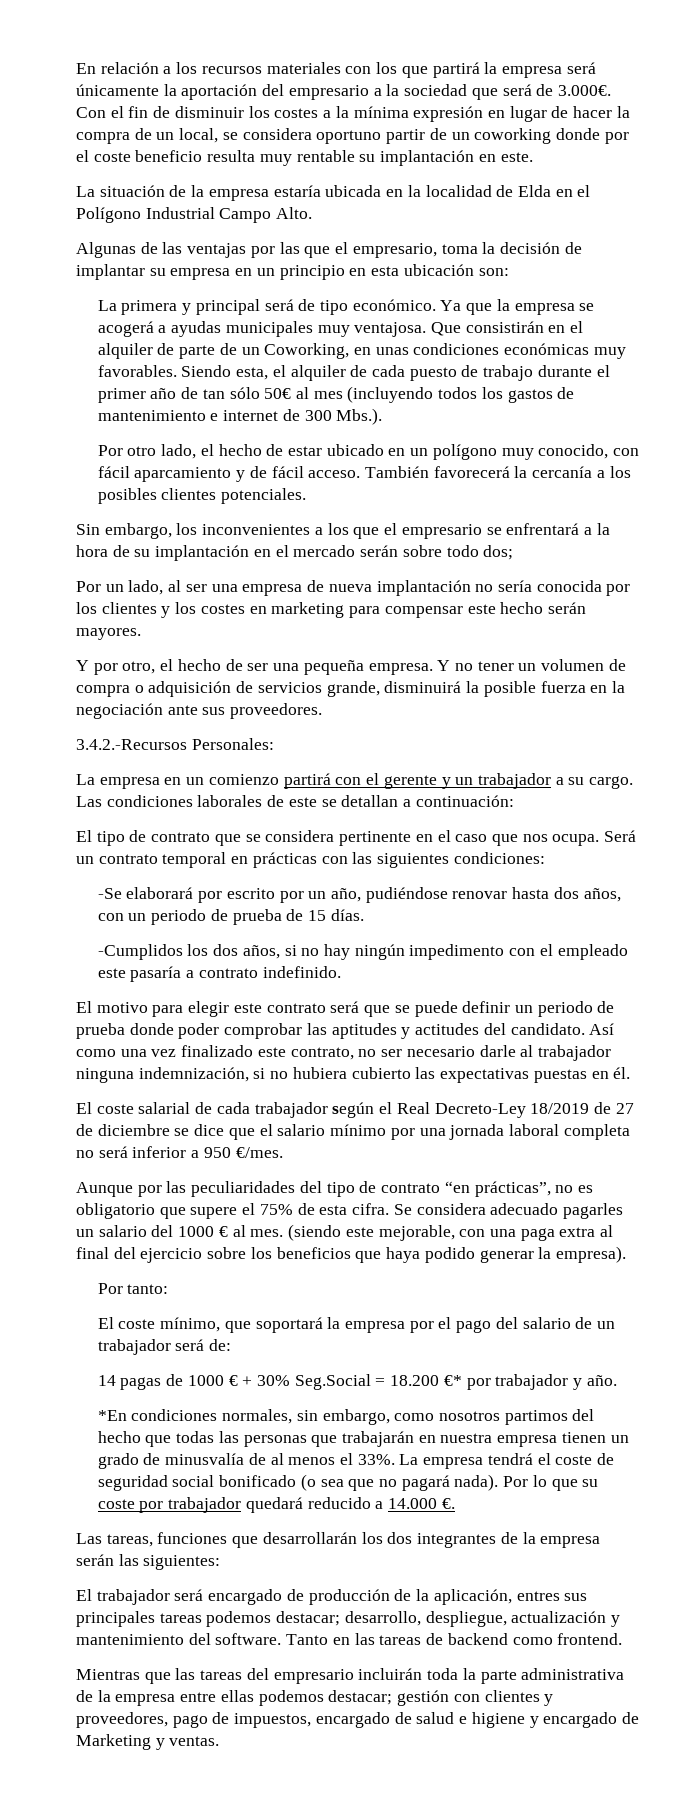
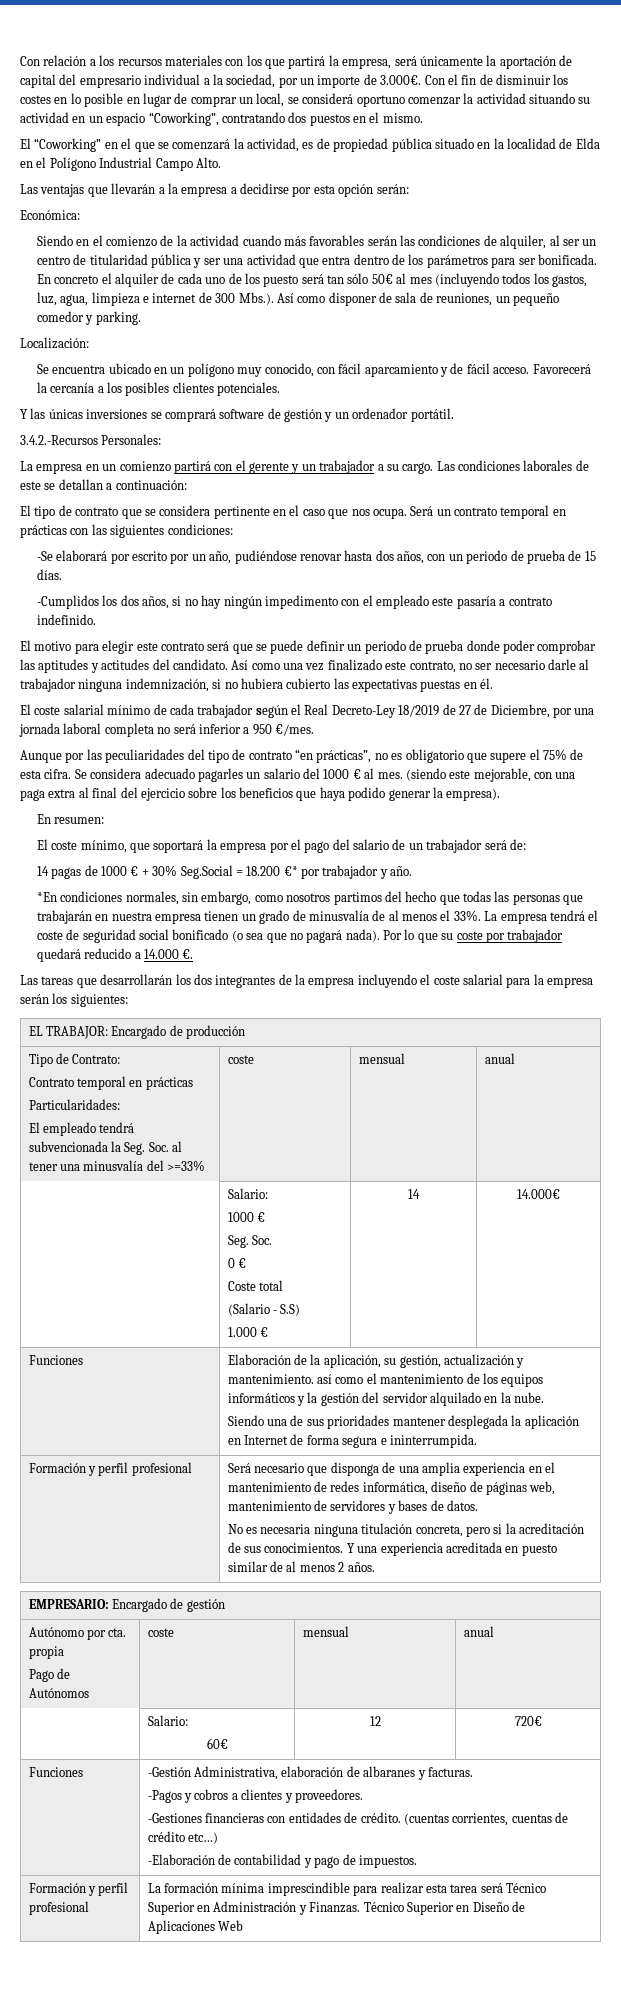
[76,63,96,74] En -> [20,56,40,66] Con
[501,66,562,78] empresa -> [342,58,392,69] empresa,
[262,84,532,100] del empresario a la sociedad que será -> [559,55,572,66] [20,74,361,88] de capital del empresario individual a la sociedad, por un importe
[323,106,630,122] [76,128,629,144] [76,150,533,166] [76,185,382,201] a la mínima expresión en lugar de hacer la compra de un local, se considera oportuno partir de un coworking donde por el coste beneficio resulta muy rentable su implantación en este. // La situación de la empresa estaría ubicada -> [54,93,591,107] [20,112,423,126] [20,138,474,152] en lo posible en lugar de comprar un local, se considerá oportuno comenzar la actividad situando su actividad en un espacio “Coworking”, contratando dos puestos en el mismo. // El “Coworking” en el que se comenzará la actividad, es de propiedad pública situado
[76,242,582,258] [76,264,509,280] [97,299,595,315] [97,321,584,337] [97,343,626,359] [97,365,610,381] [97,387,199,403] Algunas de las ventajas por las que el empresario, toma la decisión de implantar su empresa en un principio en esta ubicación son: // La primera y principal será de tipo económico. Ya que la empresa se acogerá a ayudas municipales muy ventajosa. Que consistirán en el alquiler de parte de un Coworking, en unas condiciones económicas muy favorables. Siendo esta, el alquiler de cada puesto de trabajo durante el primer año de -> [20,183,409,197] [20,210,80,220] [36,235,597,249] [36,254,597,268] [36,273,324,287] Las ventajas que llevarán a la empresa a decidirse por esta opción serán: // Económica: // Siendo en el comienzo de la actividad cuando más favorables serán las condiciones de alquiler, al ser un centro de titularidad pública y ser una actividad que entra dentro de los parámetros para ser bonificada. En concreto el alquiler de cada uno de los puesto será
[507,387,575,403] [97,410,206,421] gastos de mantenimiento -> [552,275,588,287] [36,292,140,306] gastos, luz, agua, limpieza
[97,444,323,459] // Por otro lado, el hecho de estar -> [276,292,559,306] [36,311,141,325] [20,337,89,349] [36,364,106,374] Así como disponer de sala de reuniones, un pequeño comedor y parking. // Localización: // Se encuentra
[365,466,510,478] También favorecerá -> [532,364,591,374] Favorecerá
[76,523,610,539] [76,545,514,561] [76,580,631,596] [76,602,586,618] [76,628,141,640] [76,659,626,675] [76,681,625,697] [76,703,323,719] Sin embargo, los inconvenientes a los que el empresario se enfrentará a la hora de su implantación en el mercado serán sobre todo dos; // Por un lado, al ser una empresa de nueva implantación no sería conocida por los clientes y los costes en marketing para compensar este hecho serán mayores. // Y por otro, el hecho de ser una pequeña empresa. Y no tener un volumen de compra o adquisición de servicios grande, disminuirá la posible fuerza en la negociación ante sus proveedores. -> [20,408,454,422] Y las únicas inversiones se comprará software de gestión y un ordenador portátil.
(191, 1108) none -> [107,705,151,715] mínimo
[97,1124,387,1140] diciembre se dice que el salario mínimo -> [490,704,550,718] Diciembre,
[97,1283,169,1294] Por tanto: -> [36,814,105,824] En resumen:
[106,1532,228,1547] tareas, funciones -> [41,976,74,985] tareas
[76,1554,221,1570] [76,1589,588,1605] [76,1611,621,1627] [76,1633,623,1645] [76,1668,625,1684] [76,1690,554,1706] [76,1712,639,1728] [76,1734,220,1750] serán las siguientes: // El trabajador será encargado de producción de la aplicación, entres sus principales tareas podemos destacar; desarrollo, despliegue, actualización y mantenimiento del software. Tanto en las tareas de backend como frontend. // Mientras que las tareas del empresario incluirán toda la parte administrativa de la empresa entre ellas podemos destacar; gestión con clientes y proveedores, pago de impuestos, encargado de salud e higiene y encargado de Marketing y ventas. -> [357,974,593,988] [20,993,128,1007] [28,1025,246,1039] [28,1053,121,1067] [28,1076,193,1090] [28,1099,120,1110] [28,1122,135,1136] [28,1141,183,1155] [28,1160,206,1171] [227,1055,254,1064] [358,1053,405,1064] [484,1053,515,1064] [227,1188,268,1199] [227,1212,266,1222] [227,1235,273,1248] [227,1258,247,1268] [227,1280,284,1291] [227,1303,301,1316] [227,1327,269,1337] [408,1189,420,1199] [517,1189,560,1199] [28,1355,83,1365] [227,1354,525,1368] [227,1373,544,1387] [227,1392,545,1406] [227,1415,579,1429] [227,1434,477,1448] [28,1462,192,1476] [227,1462,556,1476] [227,1481,556,1495] [227,1500,478,1514] [227,1523,585,1537] [227,1542,557,1556] [227,1561,375,1572] [28,1598,225,1612] [28,1627,127,1640] [28,1646,64,1659] [28,1668,71,1682] [28,1688,89,1698] [147,1628,174,1637] [302,1626,349,1637] [463,1626,494,1637] [147,1715,188,1726] [206,1738,228,1749] [369,1716,381,1726] [514,1716,542,1726] [28,1767,83,1777] [147,1766,473,1780] [147,1789,363,1803] [147,1812,569,1826] [147,1831,219,1844] [147,1854,417,1868] [28,1882,129,1896] [28,1901,89,1915] [147,1882,547,1896] [147,1901,526,1915] [147,1920,244,1934] incluyendo el coste salarial para la empresa serán los siguientes: // EL TRABAJOR: Encargado de producción // Tipo de Contrato: // Contrato temporal en prácticas // Particularidades: // El empleado tendrá subvencionada la Seg. Soc. al tener una minusvalía del >=33% | coste | mensual | anual // | Salario: // 1000 € // Seg. Soc. // 0 € // Coste total // (Salario - S.S) // 1.000 € | 14 | 14.000€ // Funciones | Elaboración de la aplicación, su gestión, actualización y mantenimiento. así como el mantenimiento de los equipos informáticos y la gestión del servidor alquilado en la nube. // Siendo una de sus prioridades mantener desplegada la aplicación en Internet de forma segura e ininterrumpida. // Formación y perfil profesional | Será necesario que disponga de una amplia experiencia en el mantenimiento de redes informática, diseño de páginas web, mantenimiento de servidores y bases de datos. // No es necesaria ninguna titulación concreta, pero si la acreditación de sus conocimientos. Y una experiencia acreditada en puesto similar de al menos 2 años. // EMPRESARIO: Encargado de gestión // Autónomo por cta. propia // Pago de Autónomos | coste | mensual | anual // | Salario: // 60€ | 12 | 720€ // Funciones | -Gestión Administrativa, elaboración de albaranes y facturas. // -Pagos y cobros a clientes y proveedores. // -Gestiones financieras con entidades de crédito. (cuentas corrientes, cuentas de crédito etc…) // -Elaboración de contabilidad y pago de impuestos. // Formación y perfil profesional | La formación mínima imprescindible para realizar esta tarea será Técnico Superior en Administración y Finanzas. Técnico Superior en Diseño de Aplicaciones Web

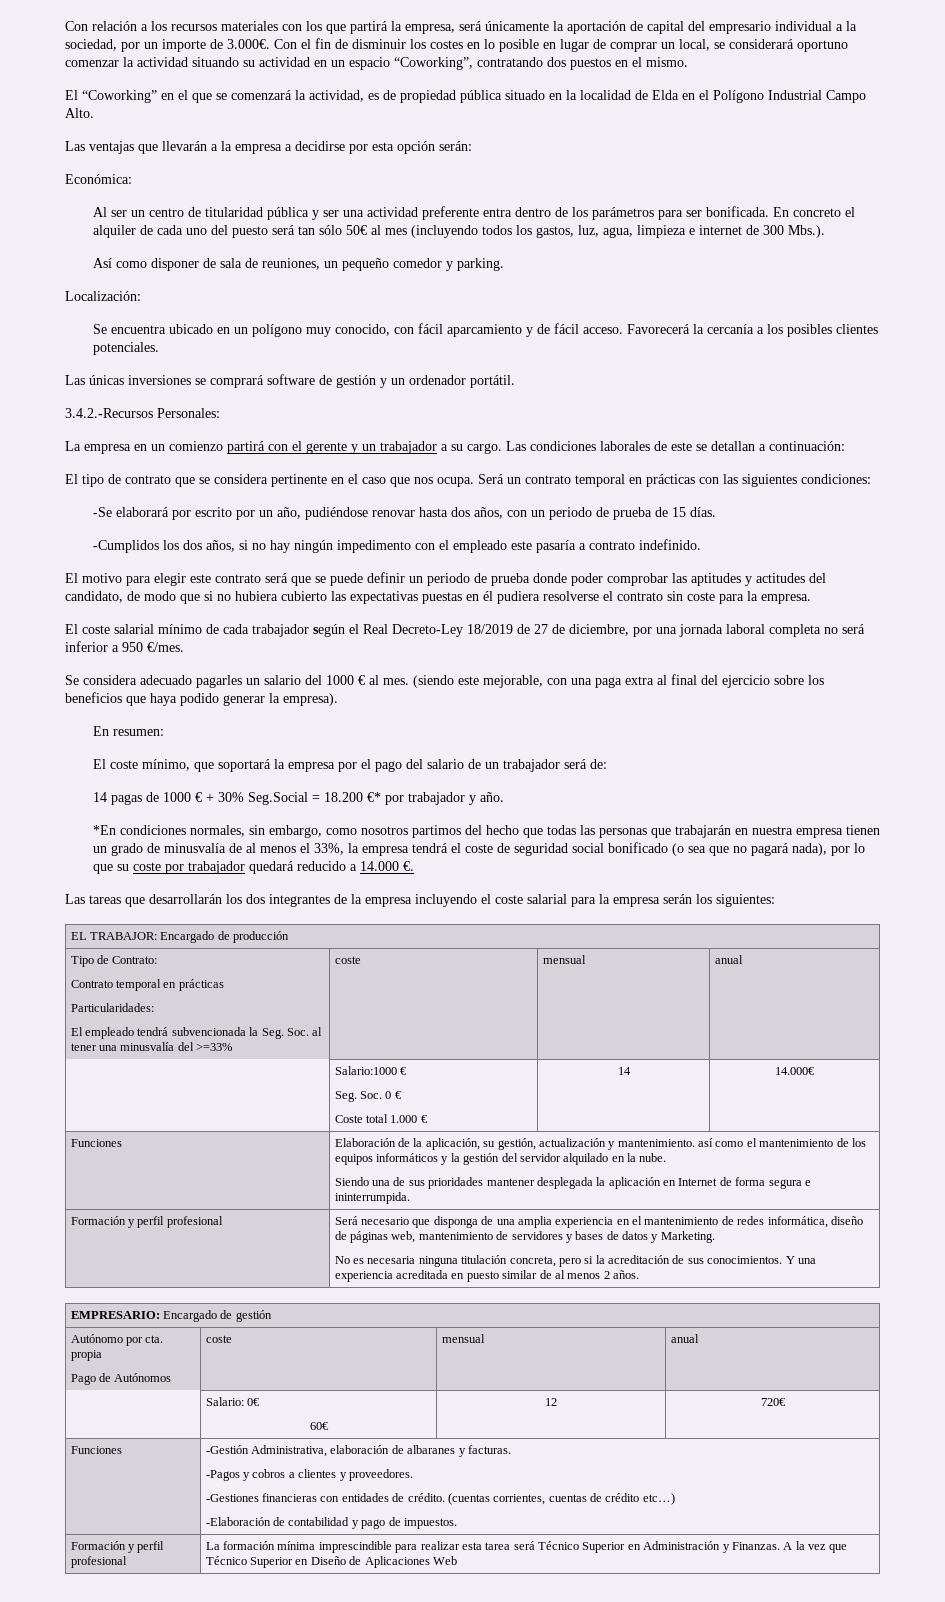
[302,93,354,104] considerá -> [729,39,794,49] considerará
[36,235,560,249] Siendo en el comienzo de la actividad cuando más favorables serán las condiciones de alquiler, al -> [92,207,107,217] Al
[298,258,319,268] que -> [421,206,479,220] preferente
[228,273,260,284] de los -> [210,225,228,235] del
(274, 298) none -> (825, 231) //
[20,408,46,419] Y las -> [65,375,85,385] Las
[172,659,590,673] [20,678,209,692] candidato. Así como una vez finalizado este contrato, no ser necesario darle al trabajador ninguna indemnización, -> [65,591,200,604] candidato, de modo que
[480,678,494,689] él. -> [483,591,811,604] él pudiera resolverse el contrato sin coste para la empresa.
[490,704,550,718] Diciembre, -> [569,624,629,636] diciembre,
[20,749,584,763] [20,769,72,779] Aunque por las peculiaridades del tipo de contrato “en prácticas”, no es obligatorio que supere el 75% de esta cifra. -> (184, 647) none
[453,910,498,921] 33%. La -> [313,843,359,855] 33%, la
[345,929,403,942] nada). Por -> [791,843,850,856] nada), por
[227,1188,268,1199] [227,1212,254,1222] Salario: // 1000 -> [334,1066,397,1075] Salario:1000
(273, 1240) // -> (383, 1095) none
[227,1303,301,1316] // (Salario - S.S) // -> (389, 1118) none
[446,1500,478,1511] datos. -> [622,1231,715,1243] datos y Marketing.
(188, 1720) none -> [247,1398,261,1406] 0€
(361, 1907) none -> [783,1541,848,1553] A la vez que

